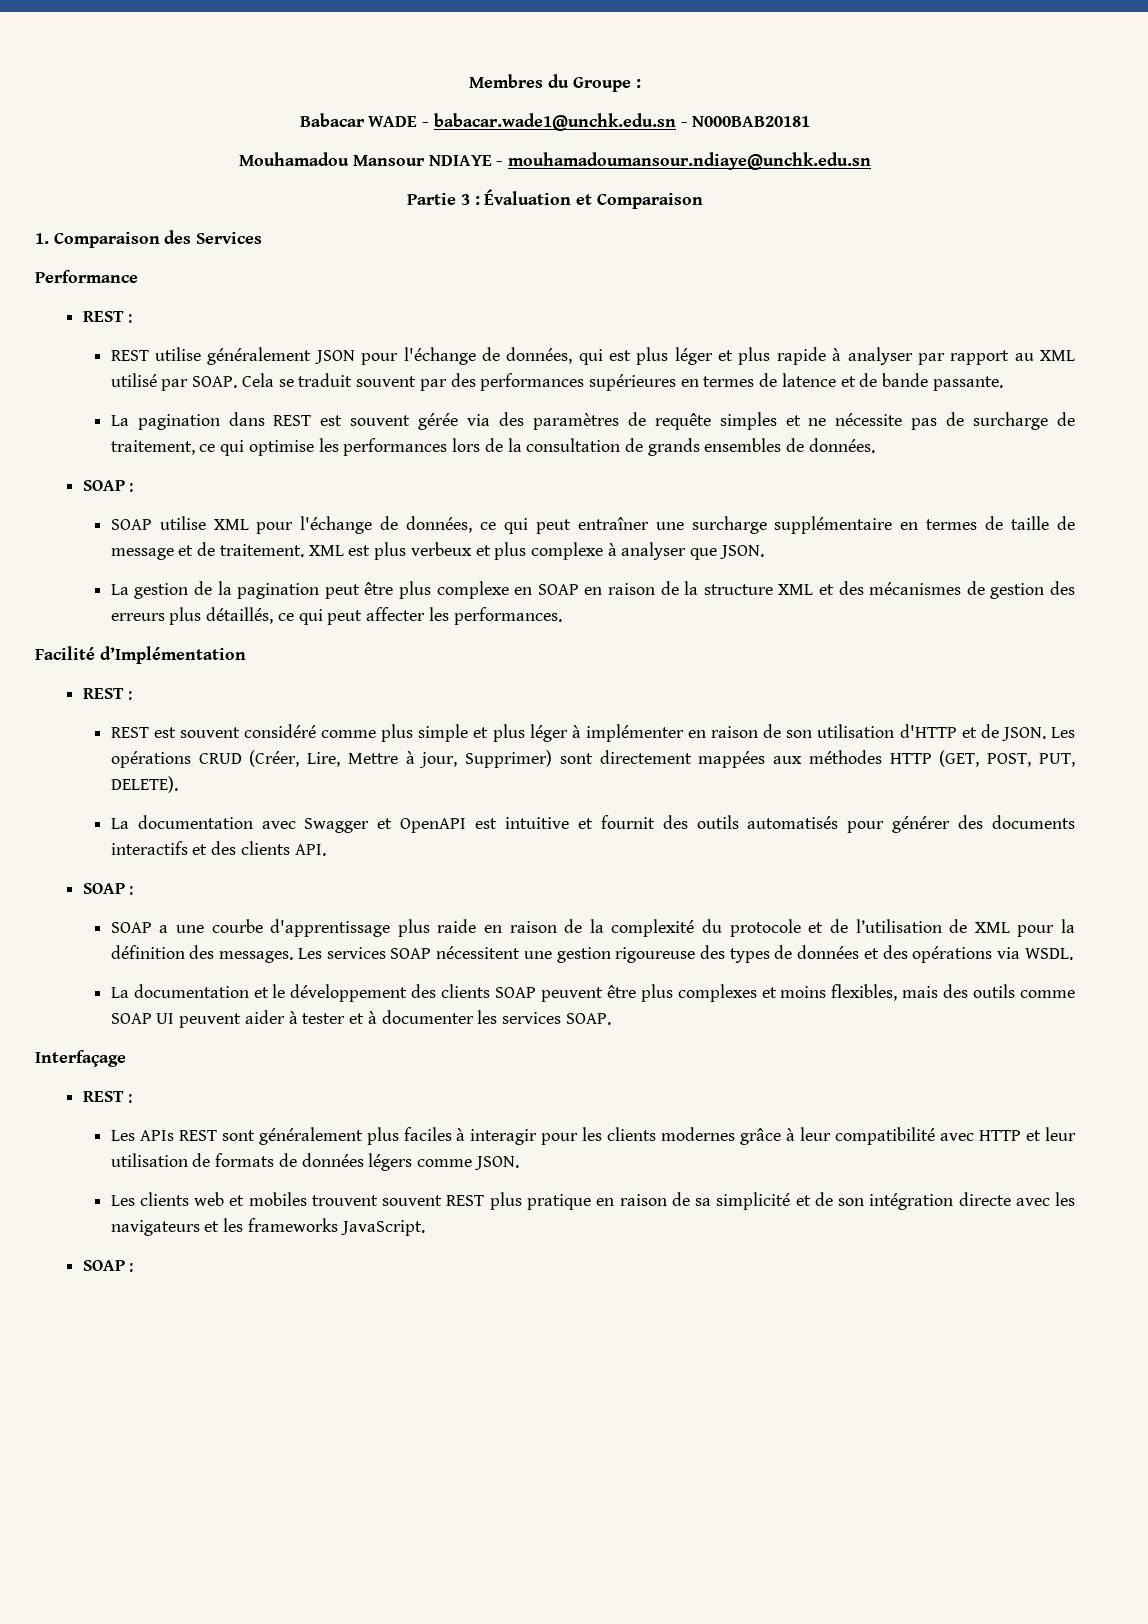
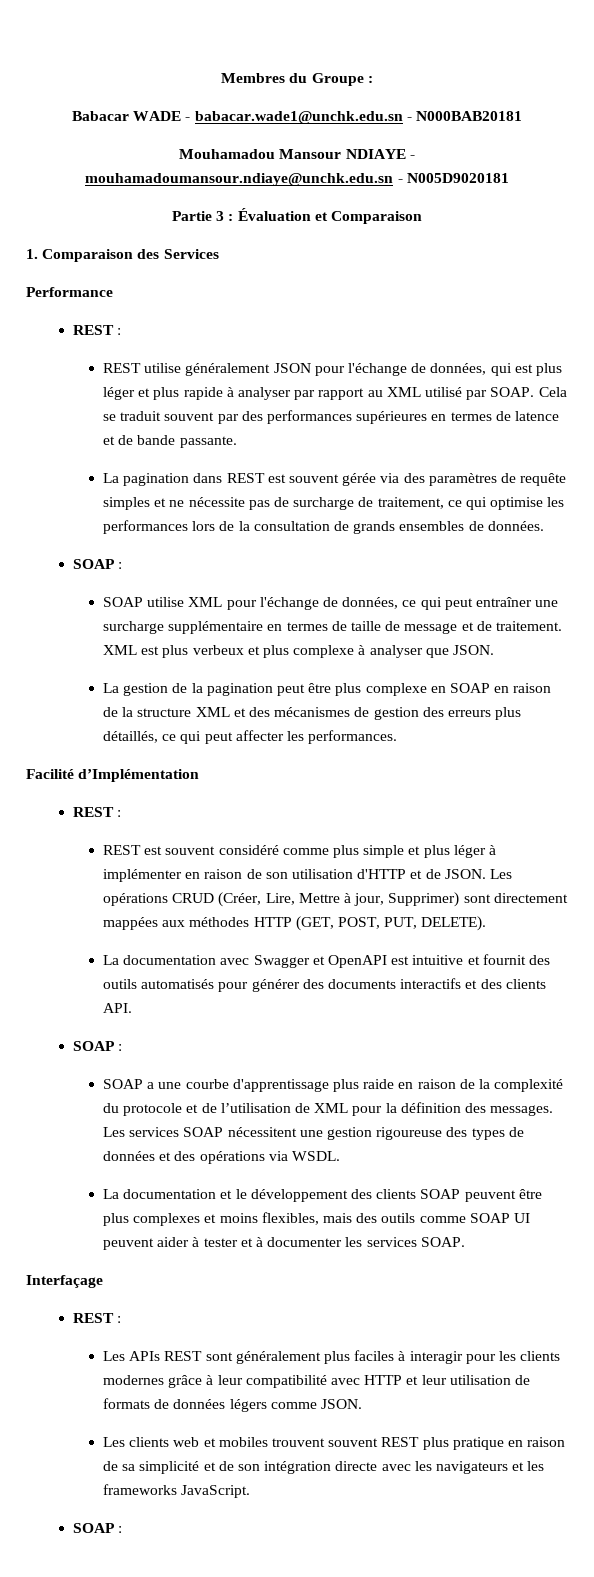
(871, 161) none -> [397,173,509,183] - N005D9020181

